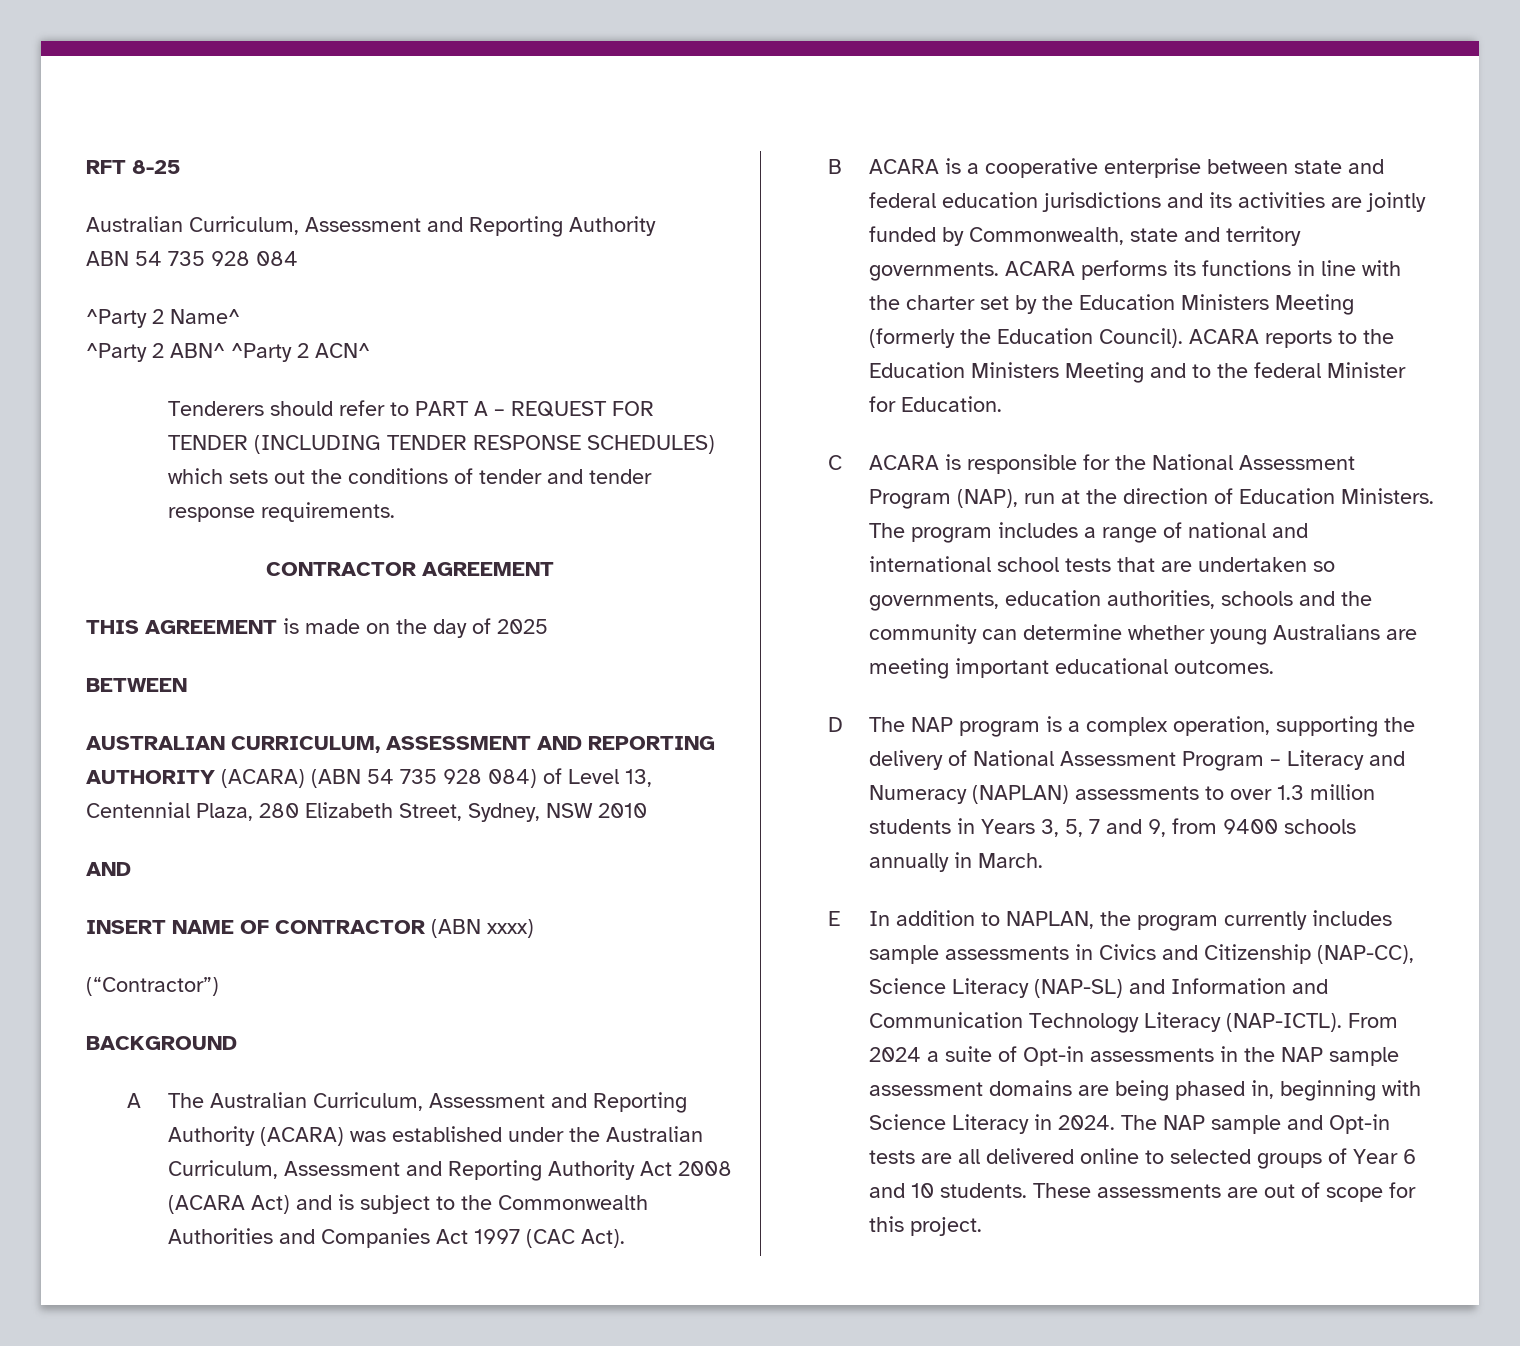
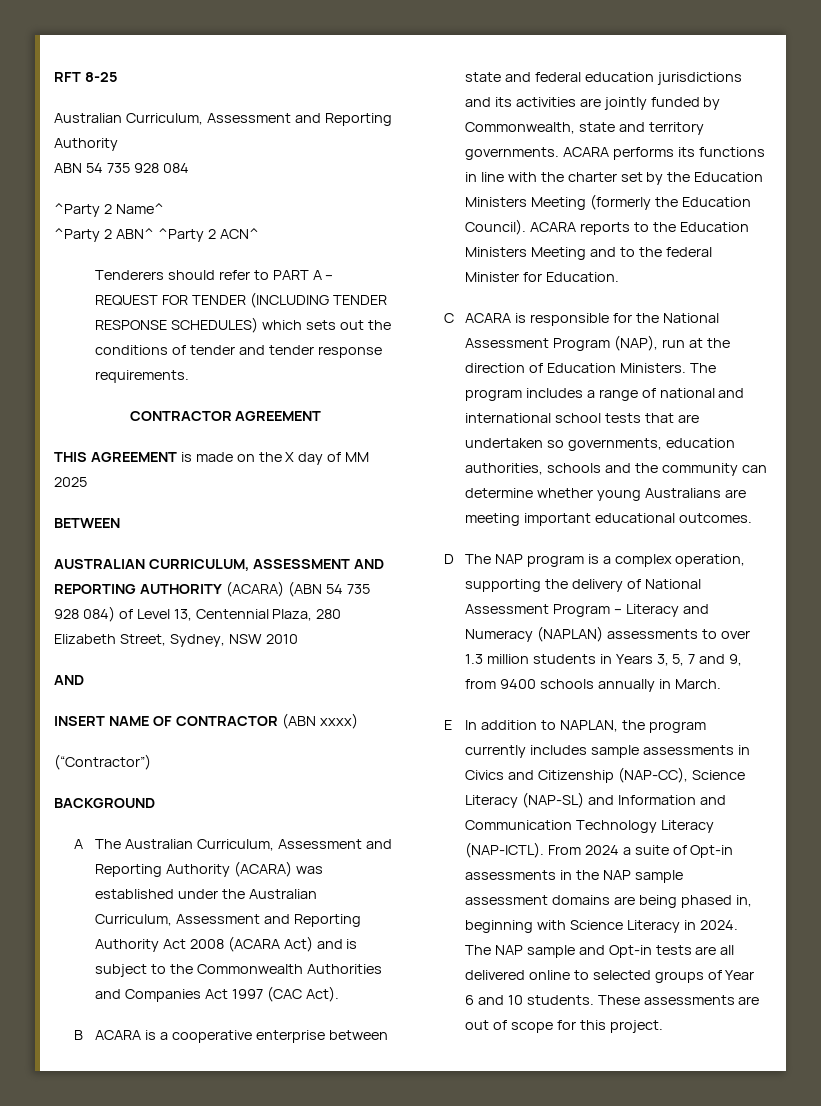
(427, 626) none -> [285,452,295,462] X
(491, 626) none -> [345,452,370,462] MM

